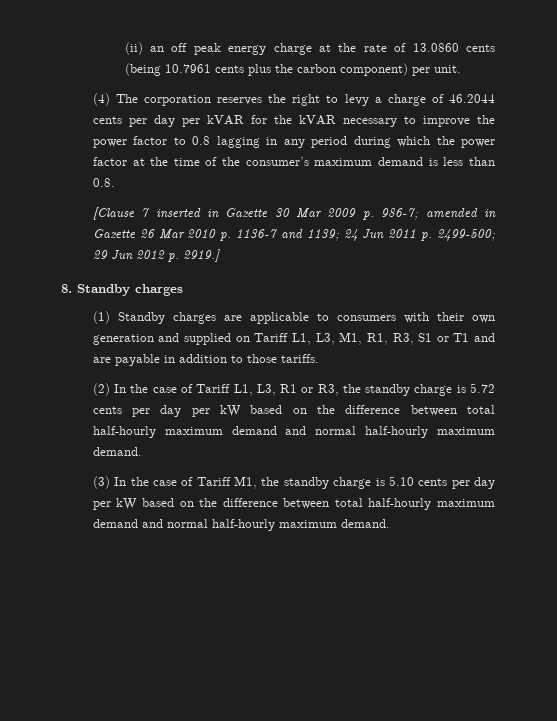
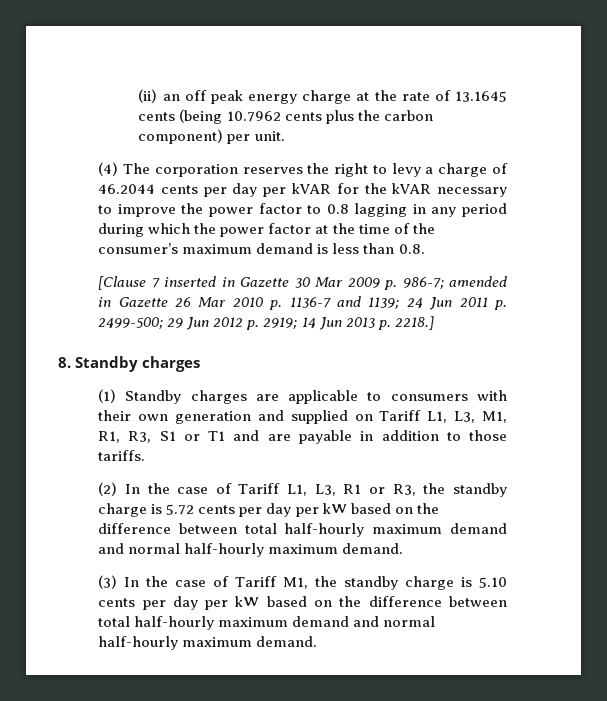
[412,43,459,52] 13.0860 -> [455,91,508,102] 13.1645
[164,64,211,73] 10.7961 -> [226,111,281,122] 10.7962
[182,249,220,262] 2919.] -> [263,316,434,330] 2919; 14 Jun 2013 p. 2218.]

